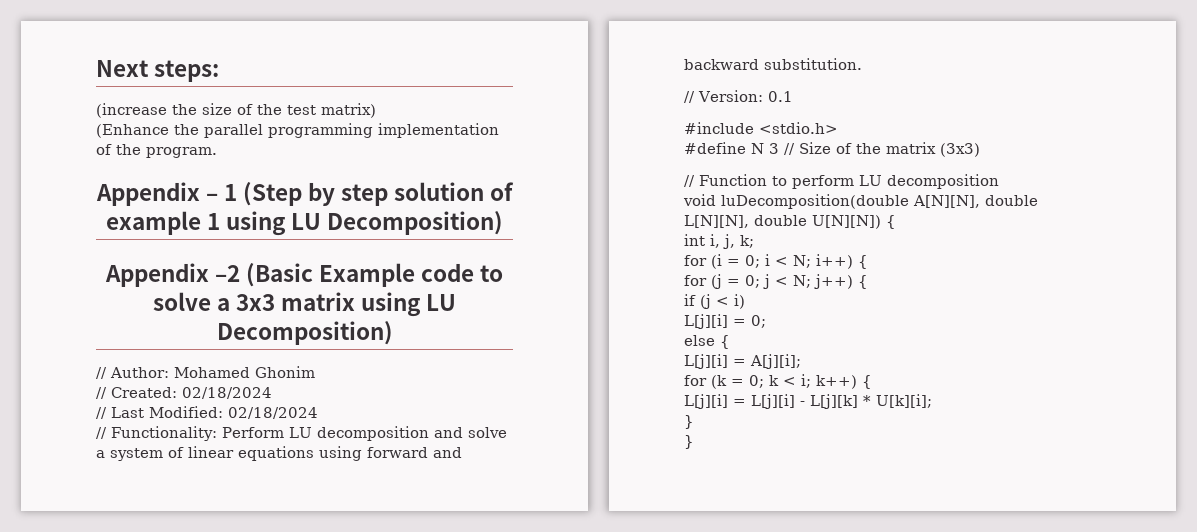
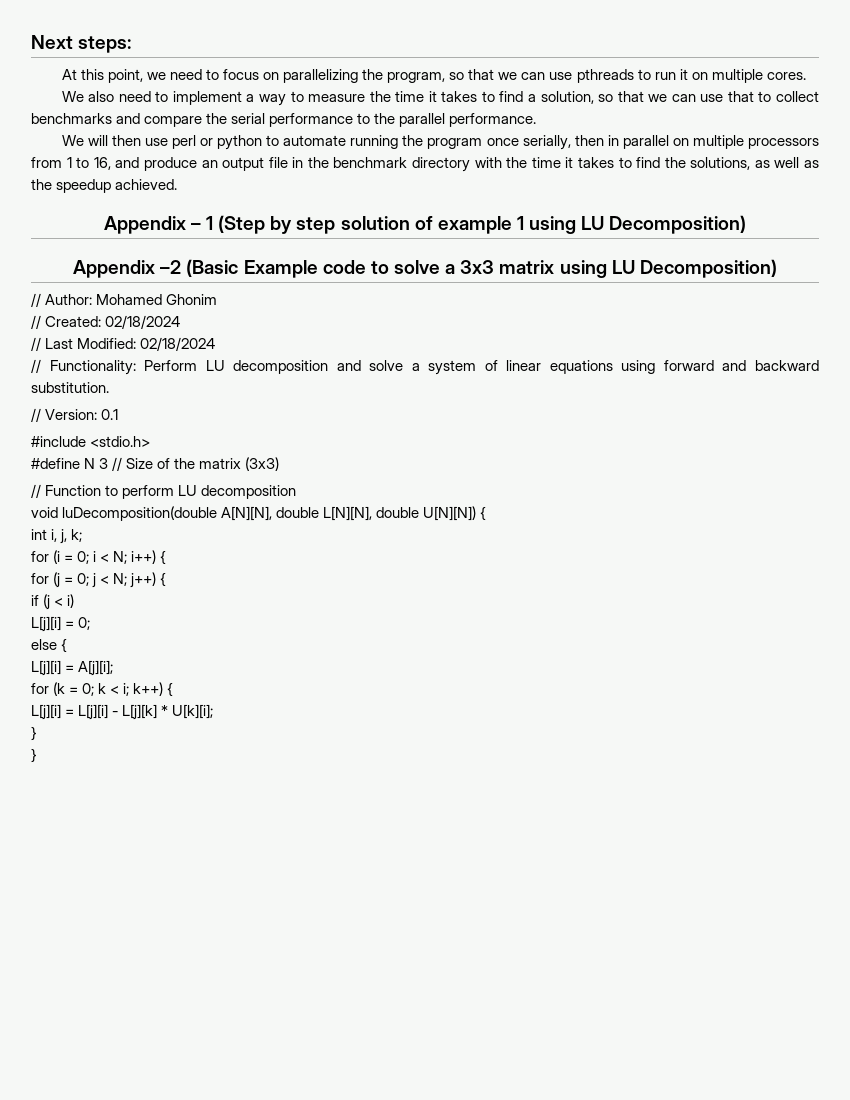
[96,103,376,118] [96,123,499,138] [96,144,217,158] (increase the size of the test matrix) // (Enhance the parallel programming implementation of the program. -> [61,69,806,83] [61,91,819,106] [31,113,537,127] [61,135,819,150] [31,157,820,172] [31,179,178,193] At this point, we need to focus on parallelizing the program, so that we can use pthreads to run it on multiple cores. // We also need to implement a way to measure the time it takes to find a solution, so that we can use that to collect benchmarks and compare the serial performance to the parallel performance. // We will then use perl or python to automate running the program once serially, then in parallel on multiple processors from 1 to 16, and produce an output file in the benchmark directory with the time it takes to find the solutions, as well as the speedup achieved.

